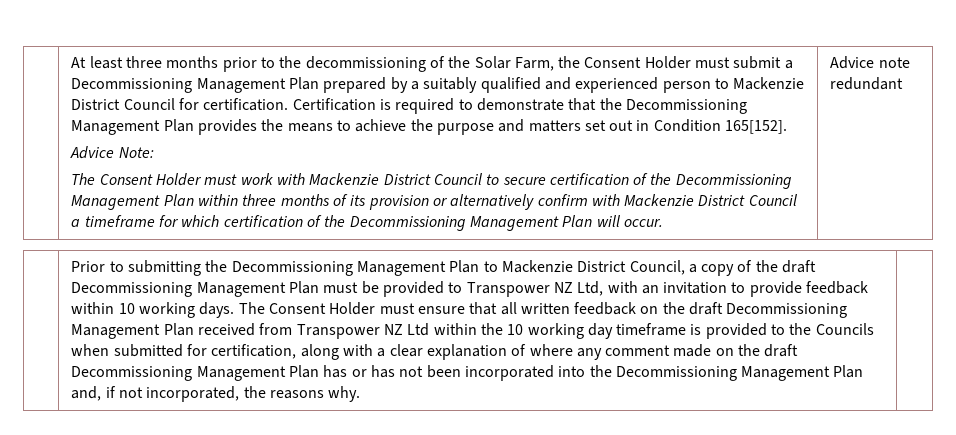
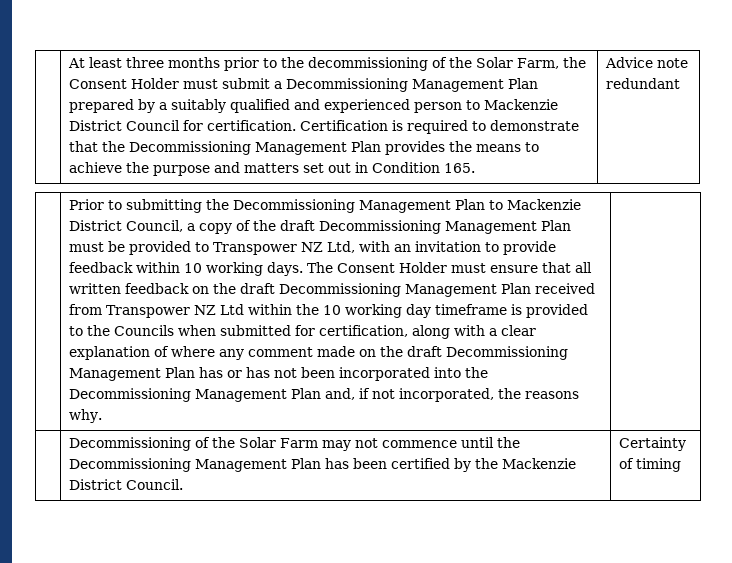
[725,120,788,134] [70,146,154,159] [71,173,792,189] [71,194,797,210] [71,215,663,231] 165[152]. // Advice Note: // The Consent Holder must work with Mackenzie District Council to secure certification of the Decommissioning Management Plan within three months of its provision or alternatively confirm with Mackenzie District Council a timeframe for which certification of the Decommissioning Management Plan will occur. -> [444,163,476,173] 165.
(361, 394) none -> [69,437,521,451] [69,458,577,472] [69,479,184,490] [619,437,687,451] [619,458,682,472] // | Decommissioning of the Solar Farm may not commence until the Decommissioning Management Plan has been certified by the Mackenzie District Council. | Certainty of timing

